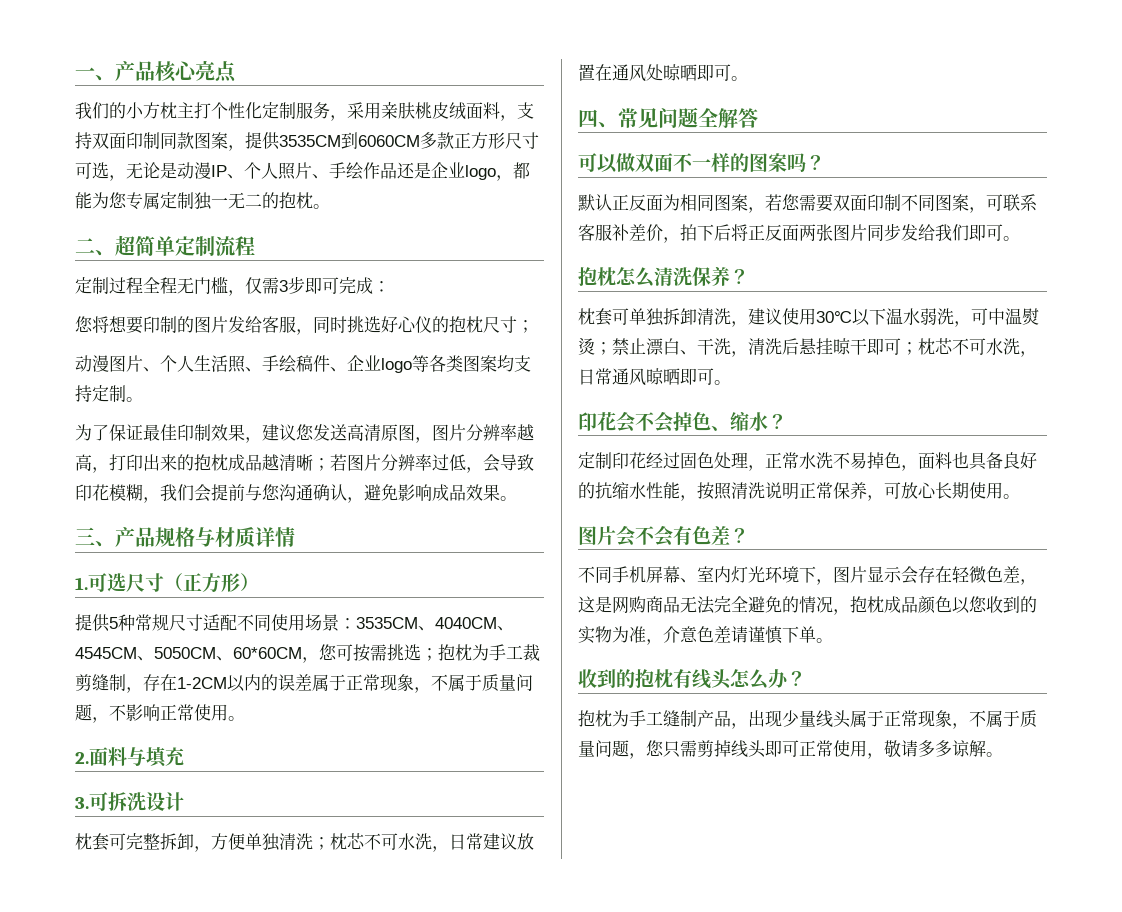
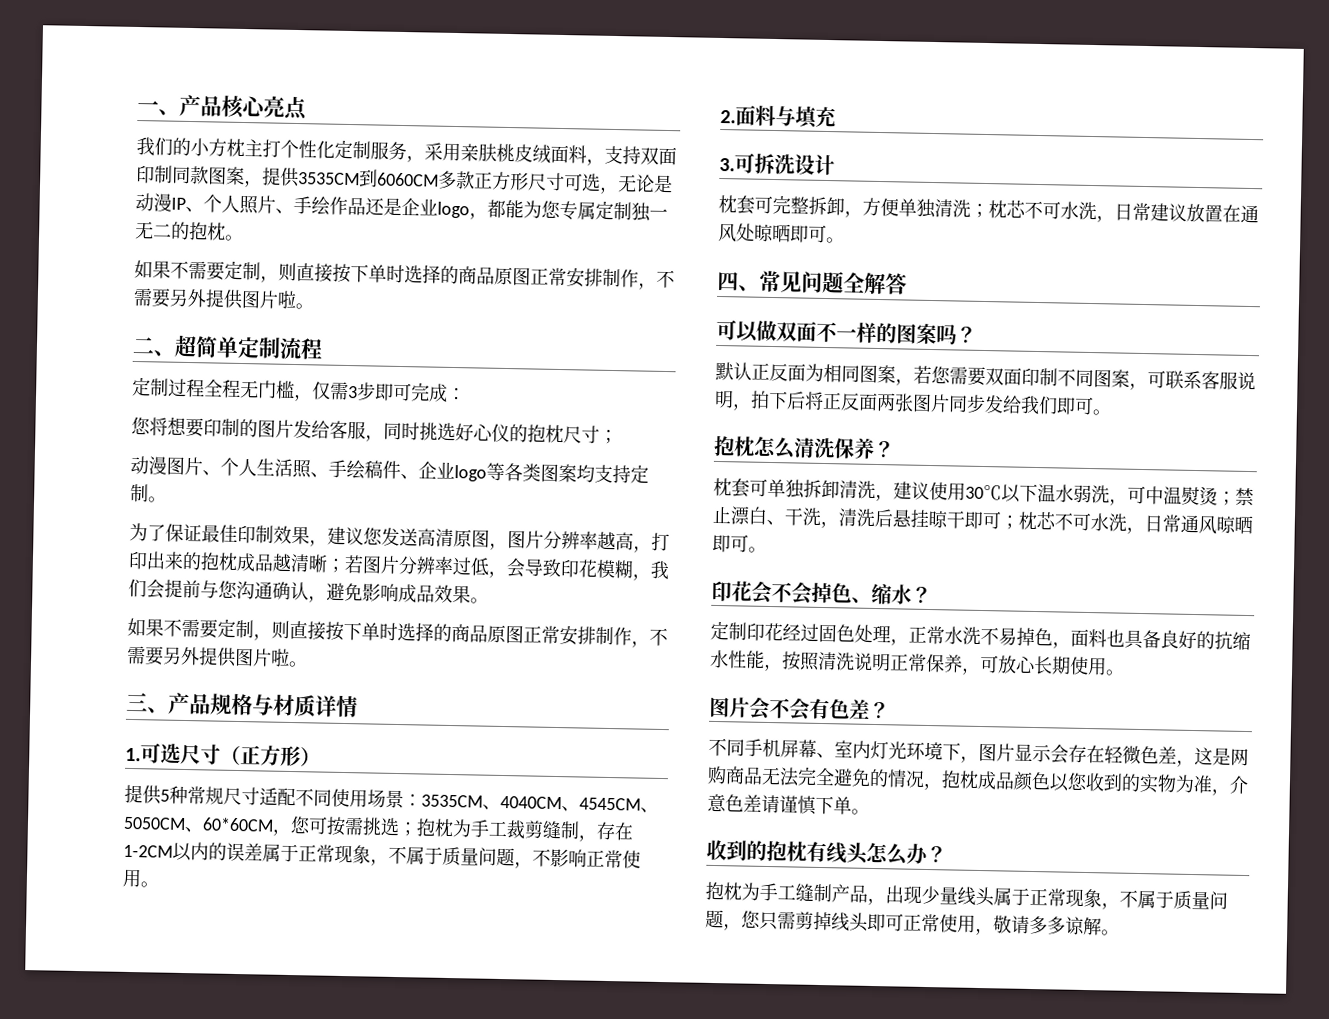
(330, 206) none -> [134,259,675,290] [133,287,314,310] // 如果不需要定制，则直接按下单时选择的商品原图正常安排制作，不需要另外提供图片啦。
(517, 498) none -> [127,617,668,648] [126,645,308,668] // 如果不需要定制，则直接按下单时选择的商品原图正常安排制作，不需要另外提供图片啦。
[612,224,663,241] 补差价 -> [1237,371,1256,391] [714,389,734,409] 说明

